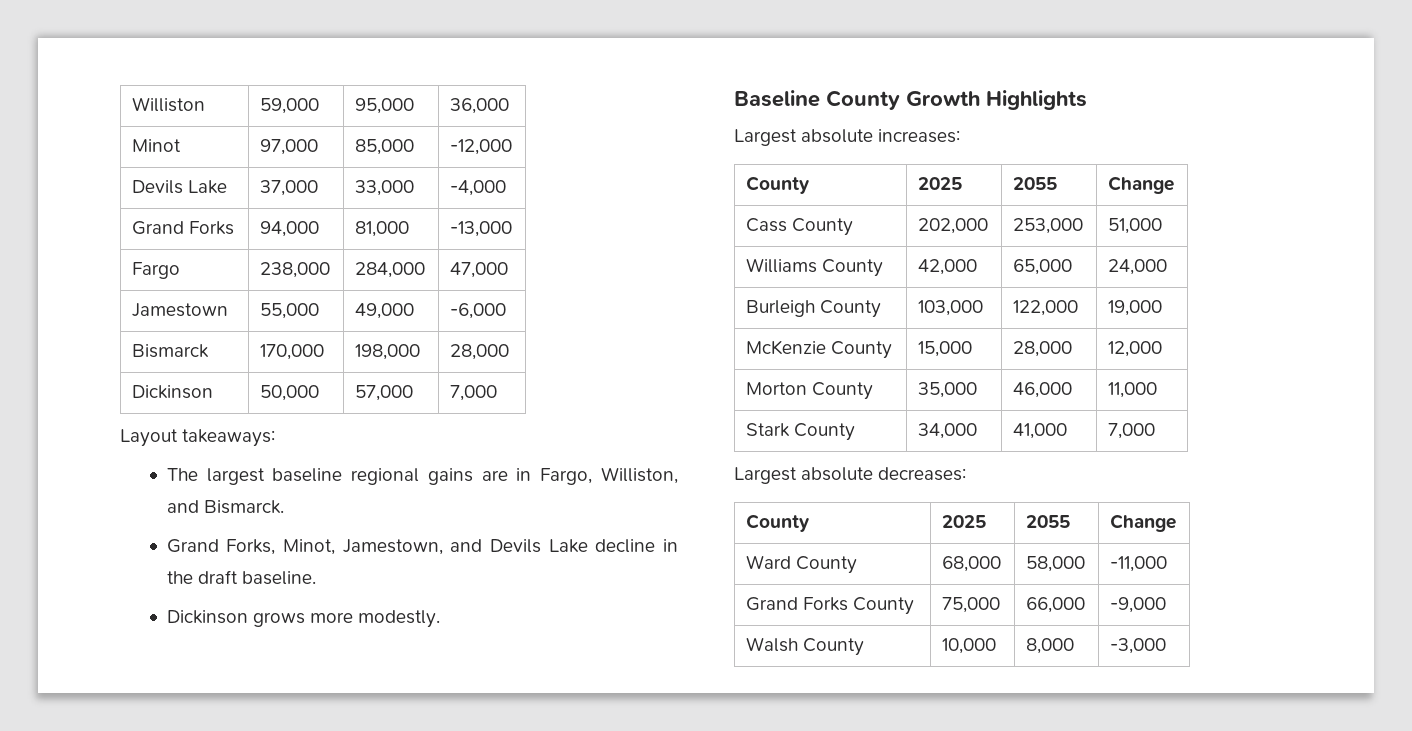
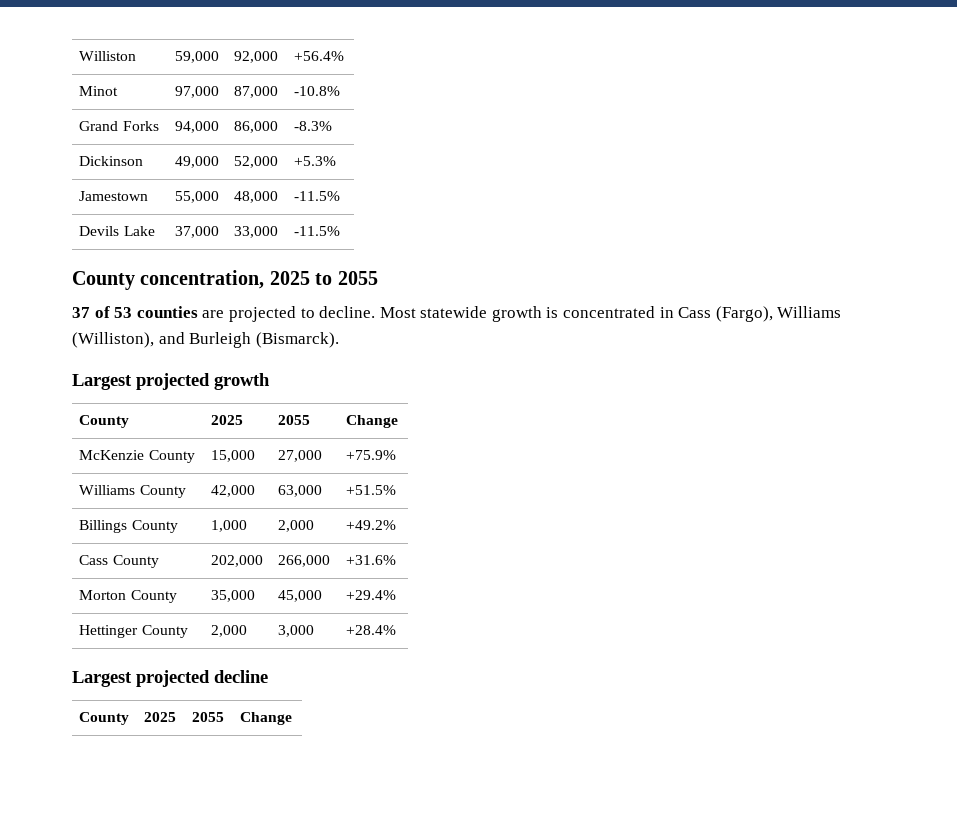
[355,98,415,114] [450,98,510,114] 95,000 | 36,000 -> [234,51,279,63] [294,51,345,61] 92,000 | +56.4%
[355,139,415,155] [450,139,513,155] [132,180,228,194] [260,180,319,196] [355,180,415,196] [450,180,507,196] [132,221,235,235] [260,221,320,237] [355,221,410,237] [450,221,513,237] [132,262,181,279] [260,262,331,278] [355,262,426,278] [450,262,509,278] [132,303,229,317] [260,303,320,319] [355,303,415,319] [450,303,507,319] [132,344,210,358] [260,344,325,360] [355,344,421,360] [450,344,510,360] [132,385,214,399] [260,385,320,401] [355,385,414,401] [450,385,498,401] [120,429,276,447] [166,467,678,485] [166,500,284,514] [166,539,679,555] [166,570,317,585] [166,610,441,628] [734,90,1087,110] [734,129,961,146] [746,176,810,194] [918,177,963,190] [1013,177,1058,190] [1108,176,1175,194] [746,218,854,236] [918,218,989,234] [1013,218,1084,234] [1108,218,1163,234] 85,000 | -12,000 // Devils Lake | 37,000 | 33,000 | -4,000 // Grand Forks | 94,000 | 81,000 | -13,000 // Fargo | 238,000 | 284,000 | 47,000 // Jamestown | 55,000 | 49,000 | -6,000 // Bismarck | 170,000 | 198,000 | 28,000 // Dickinson | 50,000 | 57,000 | 7,000 // Layout takeaways: // The largest baseline regional gains are in Fargo, Williston, and Bismarck. // Grand Forks, Minot, Jamestown, and Devils Lake decline in the draft baseline. // Dickinson grows more modestly. // Baseline County Growth Highlights // Largest absolute increases: // County | 2025 | 2055 | Change // Cass County | 202,000 | 253,000 | 51,000 -> [234,86,279,98] [294,86,341,96] [79,121,159,131] [175,121,220,133] [234,121,279,133] [294,121,333,131] [79,156,144,166] [175,156,220,168] [234,156,279,168] [294,156,337,166] [79,191,149,201] [175,191,220,203] [234,191,279,203] [294,191,341,201] [79,226,155,236] [175,226,220,238] [234,226,279,238] [294,226,341,236] [72,270,378,290] [72,306,842,322] [72,332,339,348] [72,373,270,390] [79,415,130,428] [211,415,244,425] [278,415,311,425] [346,415,399,428] [79,450,195,463] [211,450,256,462] [278,450,323,462] [346,450,397,460] 87,000 | -10.8% // Grand Forks | 94,000 | 86,000 | -8.3% // Dickinson | 49,000 | 52,000 | +5.3% // Jamestown | 55,000 | 48,000 | -11.5% // Devils Lake | 37,000 | 33,000 | -11.5% // County concentration, 2025 to 2055 // 37 of 53 counties are projected to decline. Most statewide growth is concentrated in Cass (Fargo), Williams (Williston), and Burleigh (Bismarck). // Largest projected growth // County | 2025 | 2055 | Change // McKenzie County | 15,000 | 27,000 | +75.9%
[1013,259,1073,275] [1108,259,1168,275] [746,300,882,318] [918,300,984,316] [1013,300,1079,316] [1108,300,1163,316] [746,340,893,359] [918,341,973,357] [1013,341,1073,357] [1108,341,1163,357] [746,382,874,400] [918,382,978,398] [1013,382,1073,398] [1108,382,1158,398] [746,423,856,441] [918,423,978,439] [1013,423,1068,439] [1108,423,1156,439] [734,467,967,484] [746,514,810,532] [942,515,987,528] [1026,515,1071,528] [1110,514,1177,532] [746,555,858,574] [942,556,1002,572] [1026,556,1086,572] [1110,556,1168,572] [746,597,915,615] [942,597,1001,613] [1026,597,1086,613] [1110,597,1167,613] [746,637,865,656] [942,638,997,654] [1026,638,1075,654] [1110,638,1167,654] 65,000 | 24,000 // Burleigh County | 103,000 | 122,000 | 19,000 // McKenzie County | 15,000 | 28,000 | 12,000 // Morton County | 35,000 | 46,000 | 11,000 // Stark County | 34,000 | 41,000 | 7,000 // Largest absolute decreases: // County | 2025 | 2055 | Change // Ward County | 68,000 | 58,000 | -11,000 // Grand Forks County | 75,000 | 66,000 | -9,000 // Walsh County | 10,000 | 8,000 | -3,000 -> [278,485,323,497] [346,485,397,495] [79,520,178,533] [211,520,248,532] [278,520,315,532] [346,520,397,530] [79,555,159,568] [211,555,264,567] [278,555,331,567] [346,555,397,565] [79,590,177,603] [211,590,256,602] [278,590,323,602] [346,590,397,600] [79,625,188,638] [211,625,248,637] [278,625,315,637] [346,625,397,635] [72,670,268,687] [79,712,130,725] [144,712,177,722] [192,712,225,722] [240,712,293,725] 63,000 | +51.5% // Billings County | 1,000 | 2,000 | +49.2% // Cass County | 202,000 | 266,000 | +31.6% // Morton County | 35,000 | 45,000 | +29.4% // Hettinger County | 2,000 | 3,000 | +28.4% // Largest projected decline // County | 2025 | 2055 | Change

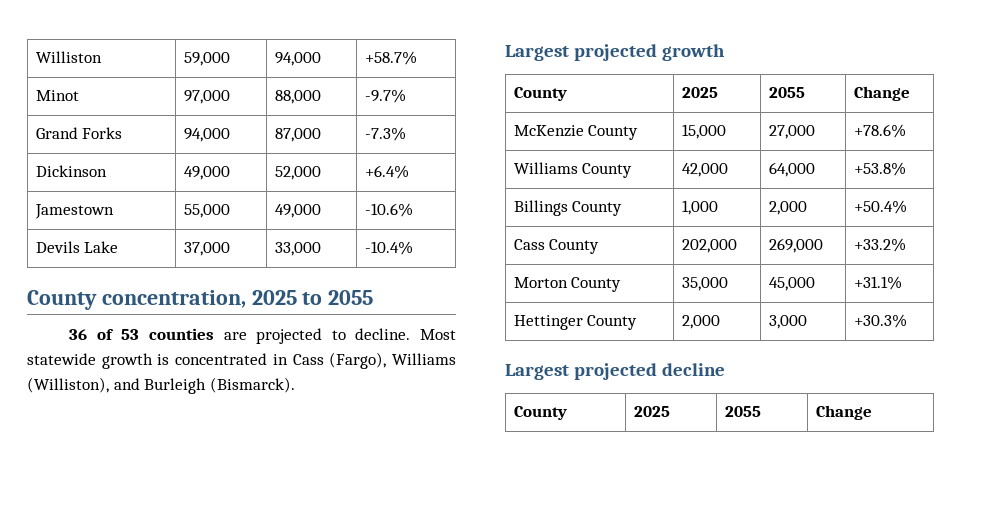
[234,51,279,63] [294,51,345,61] 92,000 | +56.4% -> [274,52,321,66] [364,51,417,65] 94,000 | +58.7%
[234,86,279,98] [294,86,341,96] 87,000 | -10.8% -> [274,90,321,104] [364,89,406,103] 88,000 | -9.7%
[234,121,279,133] [294,121,333,131] 86,000 | -8.3% -> [274,128,321,142] [364,127,406,141] 87,000 | -7.3%
[294,156,337,166] +5.3% -> [364,165,409,179] +6.4%
[234,191,279,203] [294,191,341,201] 48,000 | -11.5% -> [274,204,321,218] [364,203,413,217] 49,000 | -10.6%
[294,226,341,236] -11.5% -> [364,241,413,255] -10.4%
[72,307,90,318] 37 -> [69,329,88,340] 36
[346,450,397,460] +75.9% -> [853,124,906,138] +78.6%
[278,485,323,497] [346,485,397,495] 63,000 | +51.5% -> [768,162,815,177] [853,162,906,176] 64,000 | +53.8%
[346,520,397,530] +49.2% -> [853,200,907,214] +50.4%
[278,555,331,567] [346,555,397,565] 266,000 | +31.6% -> [768,238,823,253] [853,238,906,252] 269,000 | +33.2%
[346,590,397,600] +29.4% -> [853,276,902,290] +31.1%
[346,625,397,635] +28.4% -> [853,314,907,328] +30.3%

